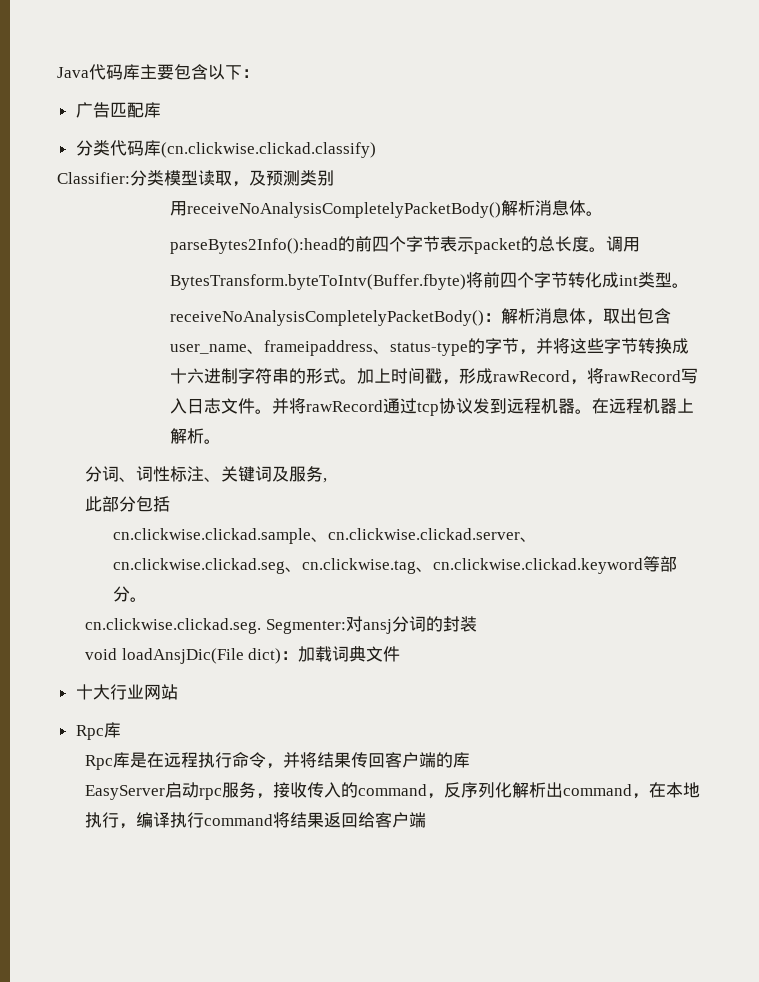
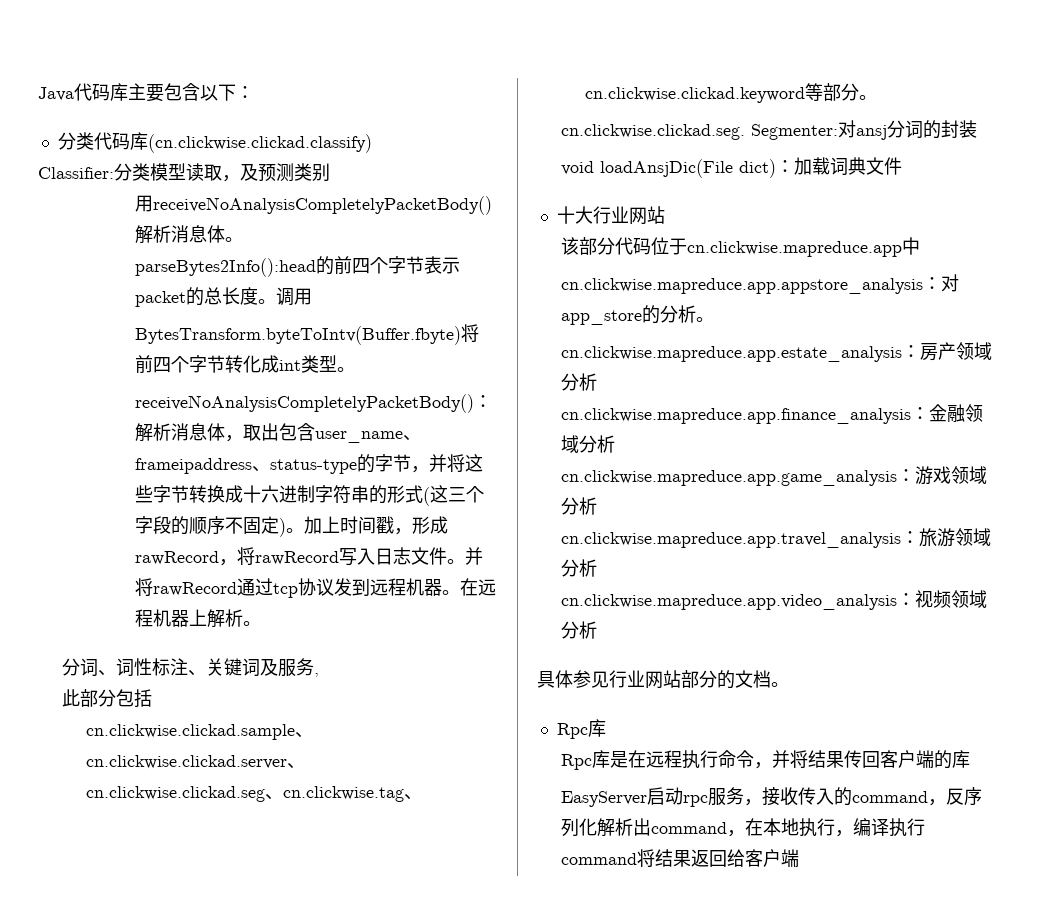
[75,102,161,118] // 广告匹配库 -> (254, 92) none
(340, 376) none -> [422,485,484,506] [134,516,286,537] (这三个字段的顺序不固定)
(178, 692) none -> [561,237,921,257] [561,274,960,294] [561,305,715,325] [561,342,993,362] [561,373,598,391] [561,404,984,424] [561,435,616,453] [561,466,988,486] [561,497,598,515] [561,528,992,548] [561,559,598,577] [561,590,988,610] [561,621,598,639] [537,670,789,689] // 该部分代码位于cn.clickwise.mapreduce.app中 // cn.clickwise.mapreduce.app.appstore_analysis：对app_store的分析。 // cn.clickwise.mapreduce.app.estate_analysis：房产领域分析 // cn.clickwise.mapreduce.app.finance_analysis：金融领域分析 // cn.clickwise.mapreduce.app.game_analysis：游戏领域分析 // cn.clickwise.mapreduce.app.travel_analysis：旅游领域分析 // cn.clickwise.mapreduce.app.video_analysis：视频领域分析 // 具体参见行业网站部分的文档。

